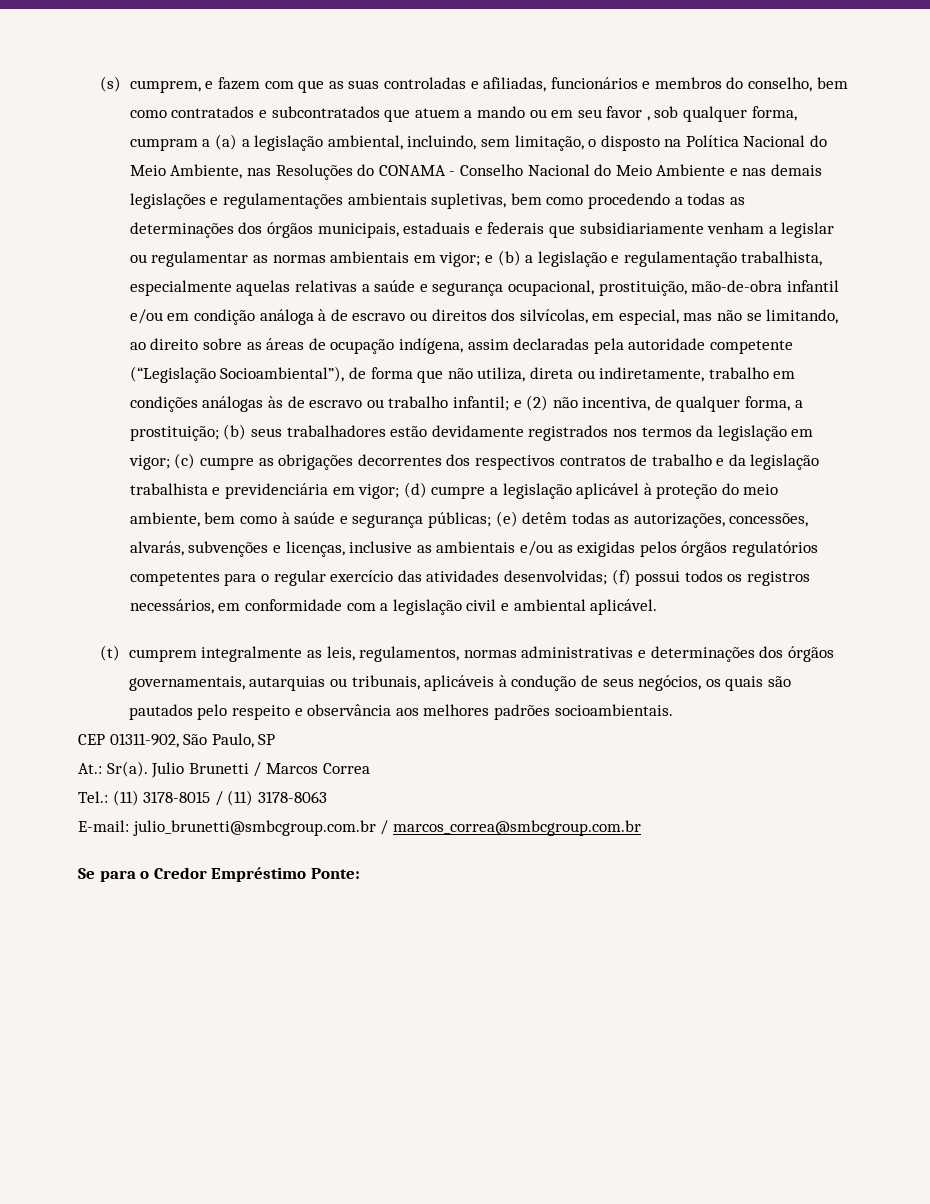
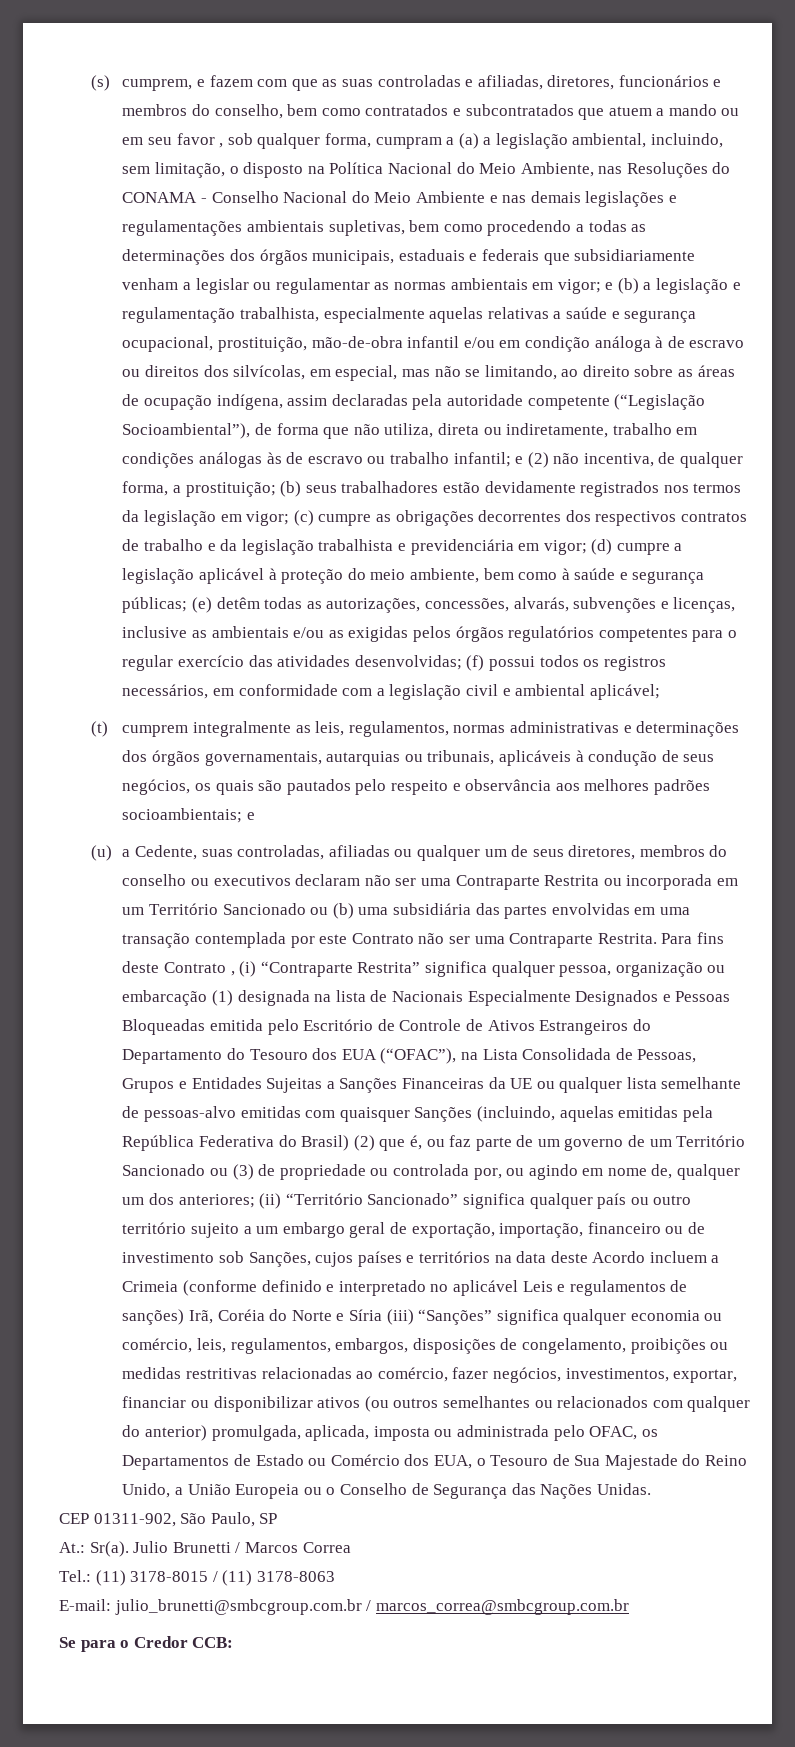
(547, 84) none -> [547,75,615,90] diretores,
[590,599,658,615] aplicável. -> [589,684,660,700] aplicável;
[554,704,673,716] socioambientais. -> [122,808,255,823] [90,845,728,861] [122,874,738,890] [122,903,690,919] [122,932,724,948] [122,961,726,977] [122,990,731,1006] [122,1019,651,1035] [122,1048,697,1064] [122,1077,742,1093] [122,1106,713,1122] [122,1135,746,1151] [122,1164,741,1180] [122,1193,692,1209] [122,1222,705,1238] [122,1251,720,1267] [122,1280,688,1296] [122,1309,723,1325] [122,1338,729,1354] [122,1367,738,1383] [122,1396,751,1412] [122,1425,658,1441] [122,1454,748,1470] [122,1483,651,1499] socioambientais; e // (u) a Cedente, suas controladas, afiliadas ou qualquer um de seus diretores, membros do conselho ou executivos declaram não ser uma Contraparte Restrita ou incorporada em um Território Sancionado ou (b) uma subsidiária das partes envolvidas em uma transação contemplada por este Contrato não ser uma Contraparte Restrita. Para fins deste Contrato , (i) “Contraparte Restrita” significa qualquer pessoa, organização ou embarcação (1) designada na lista de Nacionais Especialmente Designados e Pessoas Bloqueadas emitida pelo Escritório de Controle de Ativos Estrangeiros do Departamento do Tesouro dos EUA (“OFAC”), na Lista Consolidada de Pessoas, Grupos e Entidades Sujeitas a Sanções Financeiras da UE ou qualquer lista semelhante de pessoas-alvo emitidas com quaisquer Sanções (incluindo, aquelas emitidas pela República Federativa do Brasil) (2) que é, ou faz parte de um governo de um Território Sancionado ou (3) de propriedade ou controlada por, ou agindo em nome de, qualquer um dos anteriores; (ii) “Território Sancionado” significa qualquer país ou outro território sujeito a um embargo geral de exportação, importação, financeiro ou de investimento sob Sanções, cujos países e territórios na data deste Acordo incluem a Crimeia (conforme definido e interpretado no aplicável Leis e regulamentos de sanções) Irã, Coréia do Norte e Síria (iii) “Sanções” significa qualquer economia ou comércio, leis, regulamentos, embargos, disposições de congelamento, proibições ou medidas restritivas relacionadas ao comércio, fazer negócios, investimentos, exportar, financiar ou disponibilizar ativos (ou outros semelhantes ou relacionados com qualquer do anterior) promulgada, aplicada, imposta ou administrada pelo OFAC, os Departamentos de Estado ou Comércio dos EUA, o Tesouro de Sua Majestade do Reino Unido, a União Europeia ou o Conselho de Segurança das Nações Unidas.
[211,867,360,882] Empréstimo Ponte: -> [192,1637,234,1648] CCB:

